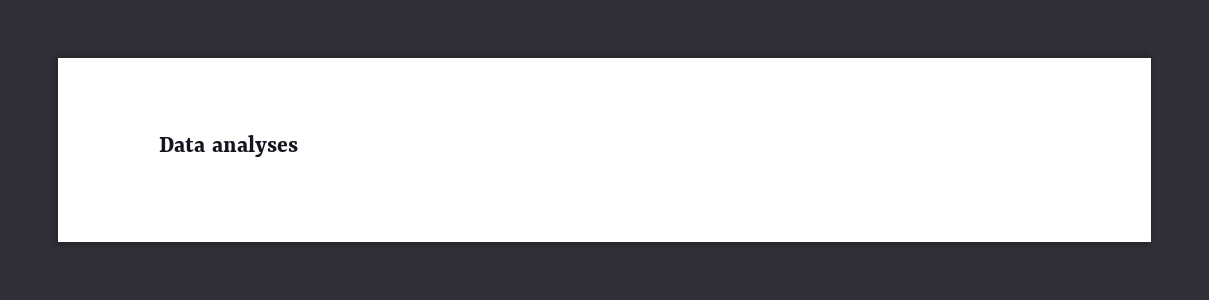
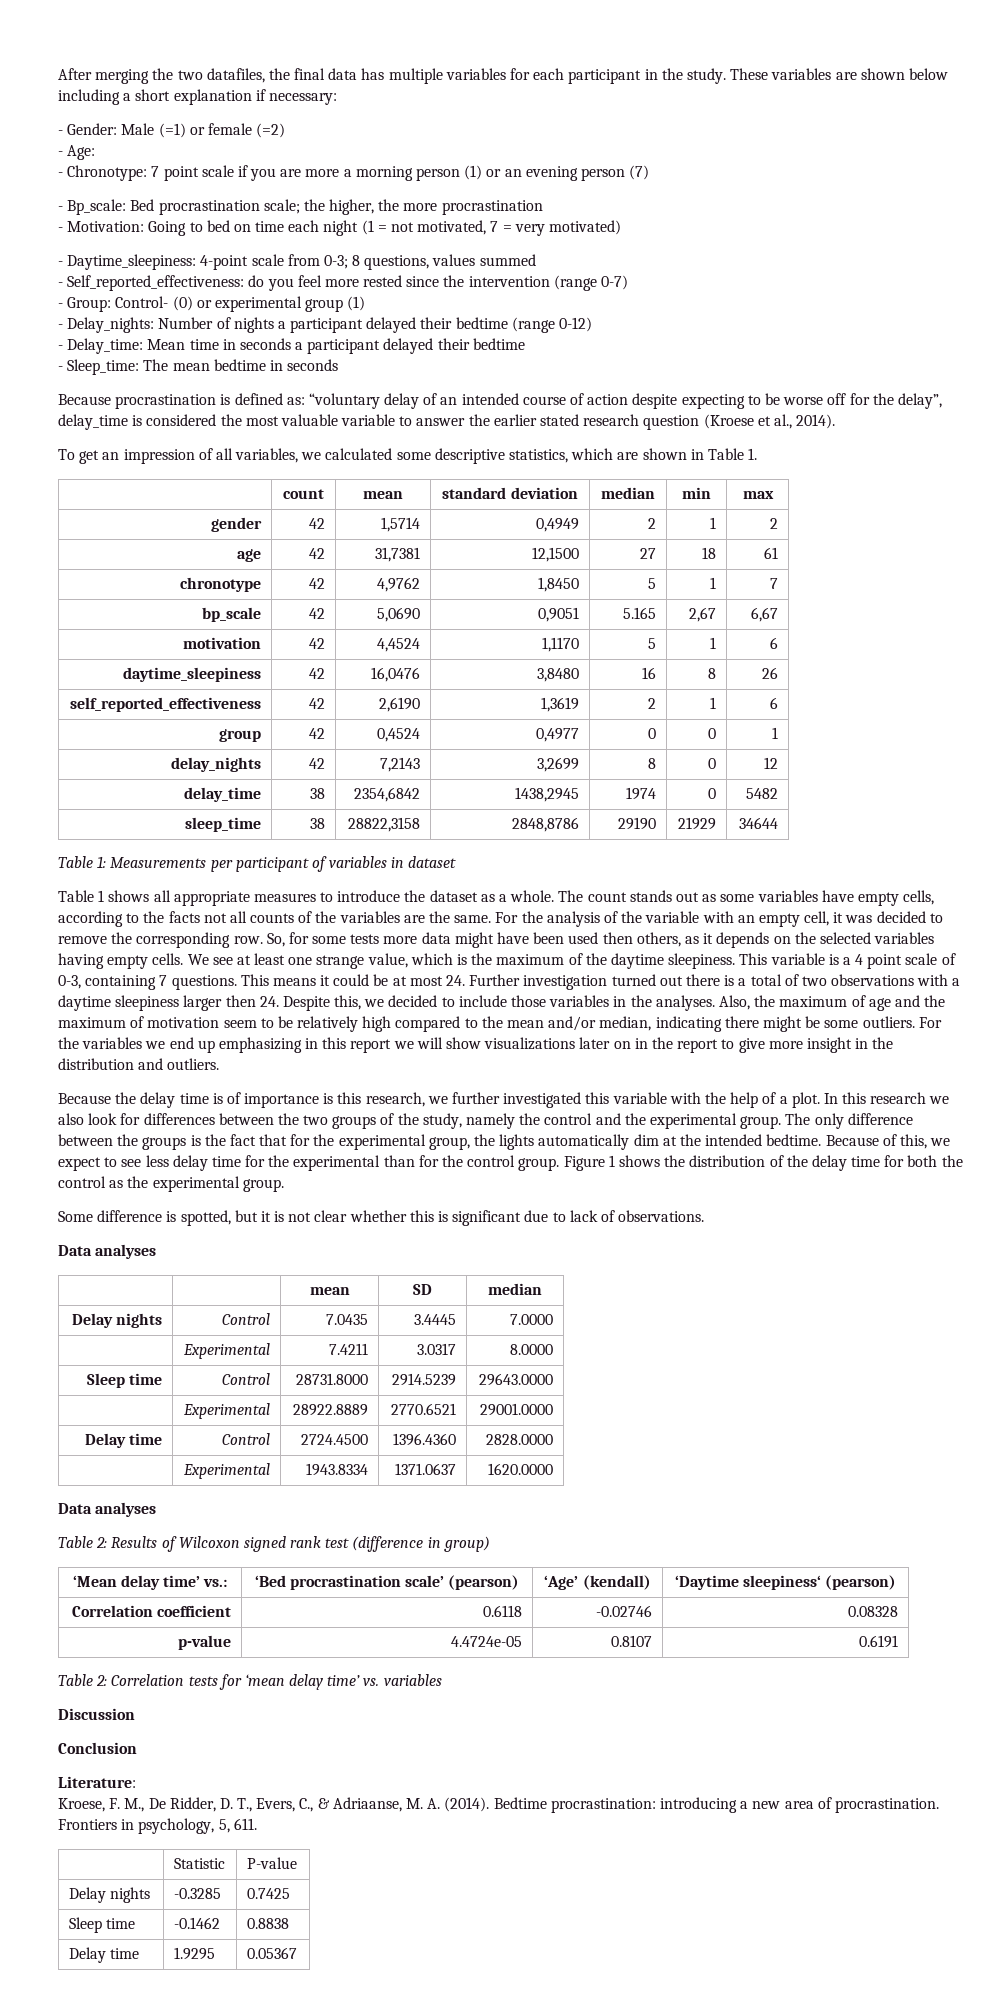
[159,135,298,157] Data analyses -> [58,68,948,84] [58,89,337,105] [58,123,286,138] [58,145,96,160] [58,165,650,181] [58,199,543,215] [58,220,621,236] [58,254,536,270] [58,275,629,291] [58,296,366,312] [58,317,593,333] [58,338,525,354] [58,359,339,375] [58,393,942,409] [58,414,836,430] [58,448,758,464] [283,489,324,499] [363,491,403,499] [442,487,578,499] [601,487,655,499] [682,487,711,499] [742,491,774,499] [211,517,263,532] [309,518,326,529] [381,517,421,532] [536,518,580,532] [648,518,657,529] [710,517,717,529] [770,518,779,529] [237,549,262,562] [309,548,326,559] [375,547,421,562] [532,547,580,562] [640,548,657,559] [702,547,717,559] [764,547,779,559] [180,577,262,592] [309,578,326,589] [377,577,421,592] [538,577,580,592] [648,578,657,589] [710,577,717,589] [770,578,779,589] [202,607,262,622] [309,608,326,619] [377,607,421,622] [538,607,580,622] [623,607,657,619] [689,607,717,622] [751,607,779,622] [183,637,262,649] [309,638,326,649] [377,638,421,652] [542,637,580,652] [648,638,657,649] [710,637,717,649] [770,637,779,649] [123,667,262,682] [309,668,326,679] [371,667,421,682] [537,668,580,682] [642,667,657,679] [708,668,717,679] [762,667,779,679] [70,697,262,712] [309,698,326,709] [379,697,421,712] [541,697,580,712] [648,698,657,709] [710,697,717,709] [770,697,779,709] [219,729,262,742] [309,728,326,739] [377,728,421,742] [536,728,580,742] [648,728,657,739] [708,728,717,739] [772,727,779,739] [171,757,262,772] [309,758,326,769] [380,757,421,772] [537,757,580,772] [648,758,657,769] [708,758,717,769] [764,757,779,769] [184,787,262,802] [310,788,326,799] [354,787,421,802] [515,787,580,802] [626,787,657,800] [708,788,717,799] [746,788,779,799] [185,817,262,832] [310,818,326,829] [348,817,421,832] [512,817,580,832] [618,817,657,830] [678,817,717,830] [739,817,779,829] [58,856,457,872] [58,890,935,906] [58,911,943,927] [58,932,935,948] [58,953,956,969] [58,974,961,990] [58,995,946,1011] [58,1016,942,1032] [58,1037,894,1053] [58,1058,220,1070] [58,1092,950,1108] [58,1113,913,1129] [58,1134,951,1150] [58,1155,963,1171] [58,1176,284,1192] [58,1210,705,1226] [58,1244,157,1259] [309,1287,350,1295] [413,1284,432,1295] [488,1283,542,1295] [71,1313,163,1328] [222,1313,271,1325] [326,1314,369,1325] [414,1314,457,1325] [510,1314,554,1325] [183,1343,271,1359] [329,1343,369,1355] [417,1343,457,1355] [510,1344,554,1355] [86,1373,163,1388] [222,1373,271,1385] [296,1373,369,1385] [392,1373,457,1386] [479,1373,554,1386] [183,1403,271,1419] [293,1404,369,1416] [391,1403,457,1415] [480,1403,554,1416] [84,1433,163,1448] [222,1433,271,1445] [301,1434,369,1445] [393,1433,457,1446] [486,1434,554,1445] [183,1463,271,1479] [306,1463,369,1476] [395,1463,457,1475] [488,1463,554,1475] [58,1502,157,1517] [58,1536,490,1552] [72,1575,228,1590] [254,1575,520,1590] [544,1575,651,1590] [674,1575,897,1590] [71,1605,232,1617] [483,1605,523,1617] [596,1605,653,1617] [848,1606,899,1617] [178,1635,232,1650] [451,1636,523,1647] [611,1635,653,1647] [859,1635,899,1648] [58,1674,442,1690] [58,1708,135,1720] [58,1742,137,1754] [58,1776,136,1788] [58,1797,939,1813] [58,1818,257,1834] [173,1858,225,1869] [246,1857,297,1869] [68,1887,151,1903] [173,1888,221,1899] [246,1888,290,1899] [68,1917,136,1933] [173,1917,220,1929] [246,1918,289,1929] [68,1947,140,1963] [173,1947,215,1960] [246,1947,297,1959] After merging the two datafiles, the final data has multiple variables for each participant in the study. These variables are shown below including a short explanation if necessary: // - Gender: Male (=1) or female (=2) // - Age: // - Chronotype: 7 point scale if you are more a morning person (1) or an evening person (7) // - Bp_scale: Bed procrastination scale; the higher, the more procrastination // - Motivation: Going to bed on time each night (1 = not motivated, 7 = very motivated) // - Daytime_sleepiness: 4-point scale from 0-3; 8 questions, values summed // - Self_reported_effectiveness: do you feel more rested since the intervention (range 0-7) // - Group: Control- (0) or experimental group (1) // - Delay_nights: Number of nights a participant delayed their bedtime (range 0-12) // - Delay_time: Mean time in seconds a participant delayed their bedtime // - Sleep_time: The mean bedtime in seconds // Because procrastination is defined as: “voluntary delay of an intended course of action despite expecting to be worse off for the delay”, delay_time is considered the most valuable variable to answer the earlier stated research question (Kroese et al., 2014). // To get an impression of all variables, we calculated some descriptive statistics, which are shown in Table 1. // | count | mean | standard deviation | median | min | max // gender | 42 | 1,5714 | 0,4949 | 2 | 1 | 2 // age | 42 | 31,7381 | 12,1500 | 27 | 18 | 61 // chronotype | 42 | 4,9762 | 1,8450 | 5 | 1 | 7 // bp_scale | 42 | 5,0690 | 0,9051 | 5.165 | 2,67 | 6,67 // motivation | 42 | 4,4524 | 1,1170 | 5 | 1 | 6 // daytime_sleepiness | 42 | 16,0476 | 3,8480 | 16 | 8 | 26 // self_reported_effectiveness | 42 | 2,6190 | 1,3619 | 2 | 1 | 6 // group | 42 | 0,4524 | 0,4977 | 0 | 0 | 1 // delay_nights | 42 | 7,2143 | 3,2699 | 8 | 0 | 12 // delay_time | 38 | 2354,6842 | 1438,2945 | 1974 | 0 | 5482 // sleep_time | 38 | 28822,3158 | 2848,8786 | 29190 | 21929 | 34644 // Table 1: Measurements per participant of variables in dataset // Table 1 shows all appropriate measures to introduce the dataset as a whole. The count stands out as some variables have empty cells, according to the facts not all counts of the variables are the same. For the analysis of the variable with an empty cell, it was decided to remove the corresponding row. So, for some tests more data might have been used then others, as it depends on the selected variables having empty cells. We see at least one strange value, which is the maximum of the daytime sleepiness. This variable is a 4 point scale of 0-3, containing 7 questions. This means it could be at most 24. Further investigation turned out there is a total of two observations with a daytime sleepiness larger then 24. Despite this, we decided to include those variables in the analyses. Also, the maximum of age and the maximum of motivation seem to be relatively high compared to the mean and/or median, indicating there might be some outliers. For the variables we end up emphasizing in this report we will show visualizations later on in the report to give more insight in the distribution and outliers. // Because the delay time is of importance is this research, we further investigated this variable with the help of a plot. In this research we also look for differences between the two groups of the study, namely the control and the experimental group. The only difference between the groups is the fact that for the experimental group, the lights automatically dim at the intended bedtime. Because of this, we expect to see less delay time for the experimental than for the control group. Figure 1 shows the distribution of the delay time for both the control as the experimental group. // Some difference is spotted, but it is not clear whether this is significant due to lack of observations. // Data analyses // | | mean | SD | median // Delay nights | Control | 7.0435 | 3.4445 | 7.0000 // | Experimental | 7.4211 | 3.0317 | 8.0000 // Sleep time | Control | 28731.8000 | 2914.5239 | 29643.0000 // | Experimental | 28922.8889 | 2770.6521 | 29001.0000 // Delay time | Control | 2724.4500 | 1396.4360 | 2828.0000 // | Experimental | 1943.8334 | 1371.0637 | 1620.0000 // Data analyses // Table 2: Results of Wilcoxon signed rank test (difference in group) // ‘Mean delay time’ vs.: | ‘Bed procrastination scale’ (pearson) | ‘Age’ (kendall) | ‘Daytime sleepiness‘ (pearson) // Correlation coefficient | 0.6118 | -0.02746 | 0.08328 // p-value | 4.4724e-05 | 0.8107 | 0.6191 // Table 2: Correlation tests for ‘mean delay time’ vs. variables // Discussion // Conclusion // Literature: // Kroese, F. M., De Ridder, D. T., Evers, C., & Adriaanse, M. A. (2014). Bedtime procrastination: introducing a new area of procrastination. Frontiers in psychology, 5, 611. // | Statistic | P-value // Delay nights | -0.3285 | 0.7425 // Sleep time | -0.1462 | 0.8838 // Delay time | 1.9295 | 0.05367

